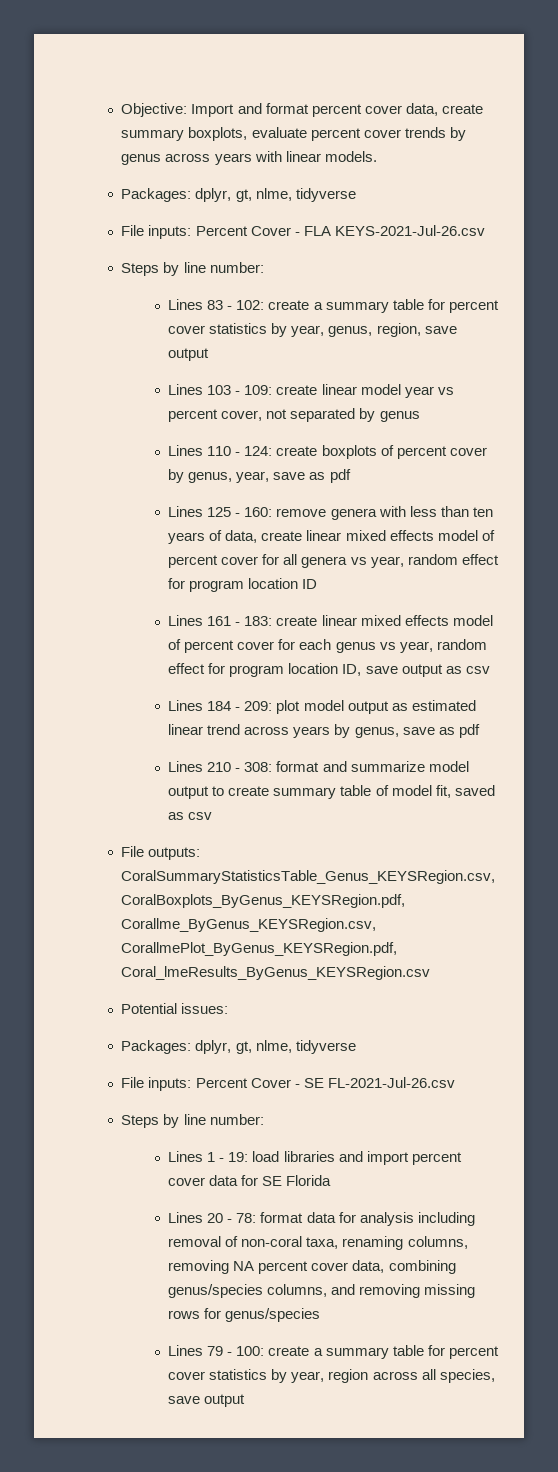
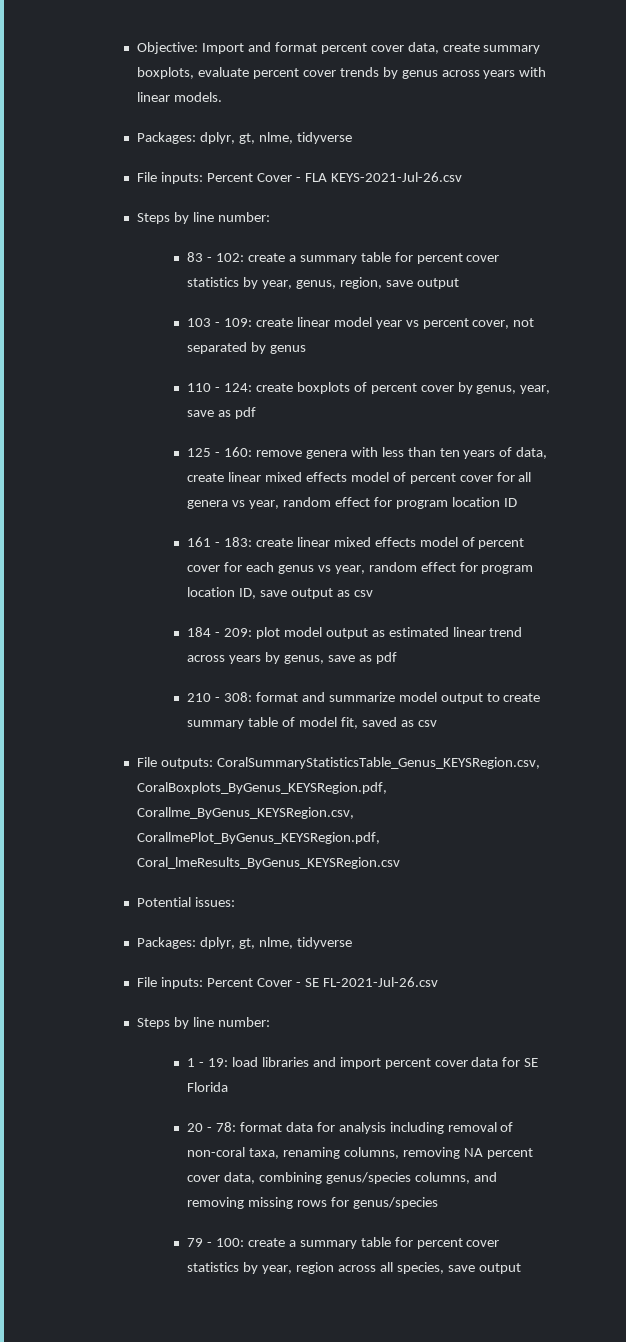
[168,299,204,310] Lines -> (270, 217) none
[168,384,204,395] Lines -> (459, 283) none
[168,445,204,456] Lines -> (307, 349) none
[168,506,204,517] Lines -> (257, 413) none
[168,615,204,626] Lines -> (517, 502) none
[168,700,204,711] Lines -> (373, 593) none
[168,761,204,772] Lines -> (397, 658) none
[168,1151,204,1162] Lines -> (270, 1022) none
[168,1212,204,1223] Lines -> (229, 1087) none
[168,1345,204,1356] Lines -> (438, 1203) none

